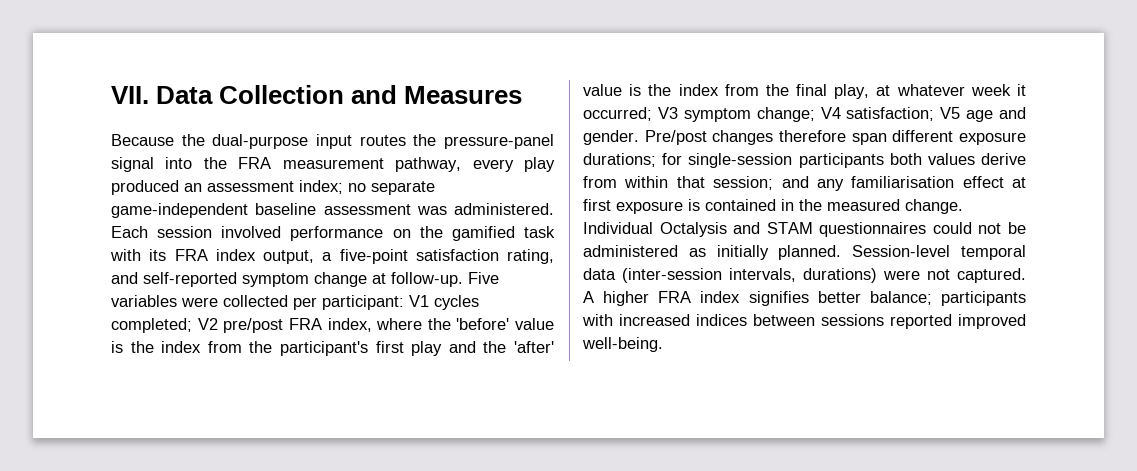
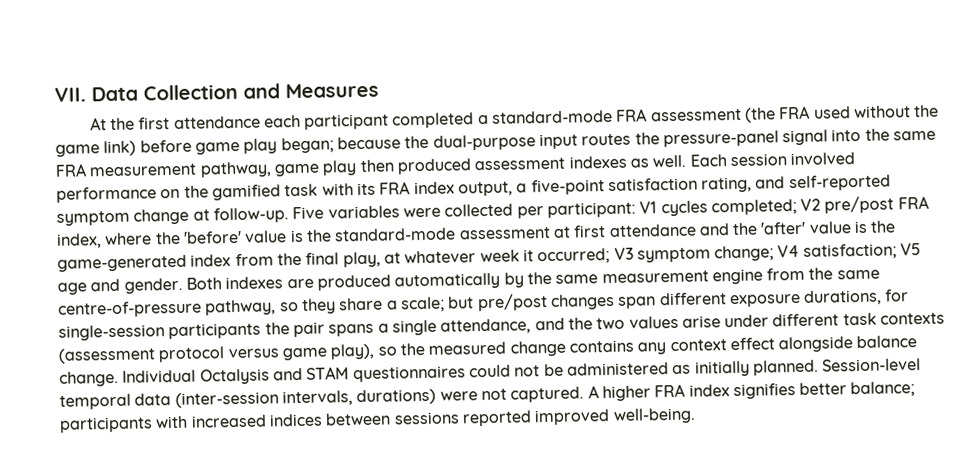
[111,134,174,146] Because -> [89,104,940,131] [55,136,401,157] At the first attendance each participant completed a standard-mode FRA assessment (the FRA used without the game link) before game play began; because
(227, 163) none -> [893,130,937,141] same
[472,157,555,172] [111,180,435,195] [111,203,554,218] every play produced an assessment index; no separate game-independent baseline assessment was administered. -> [273,154,687,177] game play then produced assessment indexes as well.
[161,341,443,356] index from the participant's first play -> [334,223,697,242] standard-mode assessment at first attendance
(672, 90) none -> [57,254,187,272] game-generated
[644,130,846,145] Pre/post changes therefore -> [185,267,880,291] [58,293,615,318] Both indexes are produced automatically by the same measurement engine from the same centre-of-pressure pathway, so they share a scale; but pre/post changes
[583,153,656,167] durations; -> [803,289,883,306] durations,
[889,153,1026,165] [583,176,1026,191] [583,199,900,214] both values derive from within that session; and any familiarisation effect at first exposure is contained in the measured -> [264,312,946,338] [58,335,918,364] the pair spans a single attendance, and the two values arise under different task contexts (assessment protocol versus game play), so the measured change contains any context effect alongside balance

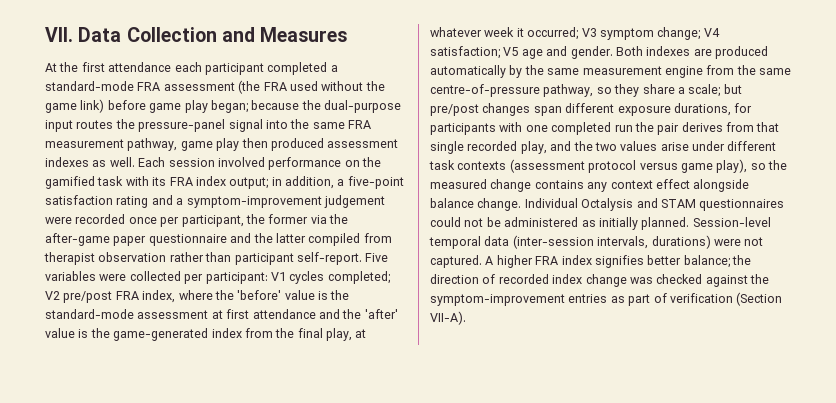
[457,174,891,197] [56,207,289,226] output, a five-point satisfaction rating, and self-reported symptom change at follow-up. -> [229,176,404,189] [45,195,385,208] [45,214,348,227] [45,233,392,246] [44,252,362,265] output; in addition, a five-point satisfaction rating and a symptom-improvement judgement were recorded once per participant, the former via the after-game paper questionnaire and the latter compiled from therapist observation rather than participant self-report.
[58,318,532,341] single-session participants the pair spans a single attendance, -> [430,122,780,135] [430,141,547,154] participants with one completed run the pair derives from that single recorded play,
[59,407,696,433] participants with increased indices between sessions reported improved well-being. -> [732,255,751,265] [430,274,769,287] [430,292,783,306] [430,311,466,325] the direction of recorded index change was checked against the symptom-improvement entries as part of verification (Section VII-A).

